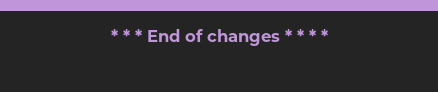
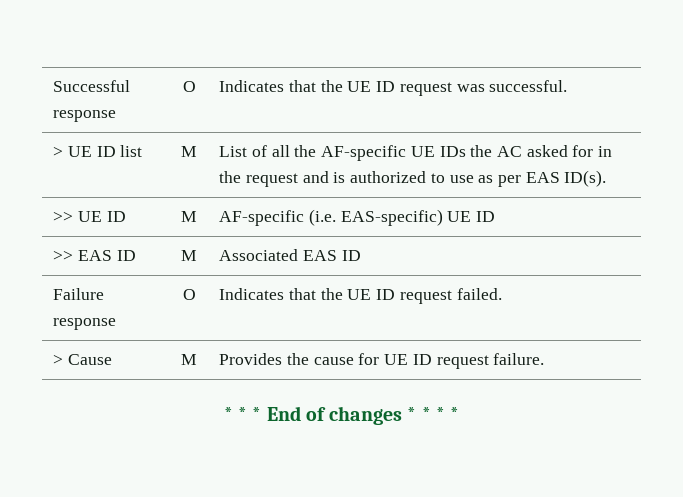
(110, 35) none -> [53,80,131,92] [53,110,117,122] [182,81,196,92] [219,80,568,96] [53,145,143,157] [181,146,197,157] [219,145,613,161] [219,170,607,187] [53,211,126,222] [181,211,197,222] [219,209,496,226] [53,250,136,261] [181,250,197,261] [219,249,361,261] [53,288,105,300] [53,318,117,330] [182,289,196,300] [219,288,502,304] [53,354,112,365] [181,354,197,365] [219,353,545,369] Successful response | O | Indicates that the UE ID request was successful. // > UE ID list | M | List of all the AF-specific UE IDs the AC asked for in the request and is authorized to use as per EAS ID(s). // >> UE ID | M | AF-specific (i.e. EAS-specific) UE ID // >> EAS ID | M | Associated EAS ID // Failure response | O | Indicates that the UE ID request failed. // > Cause | M | Provides the cause for UE ID request failure. //

